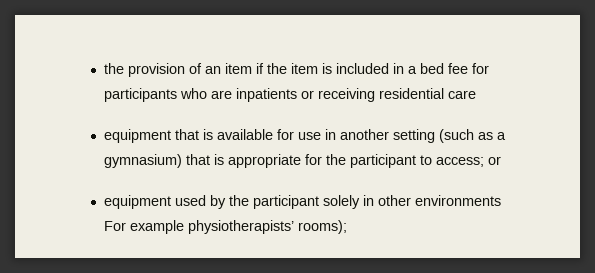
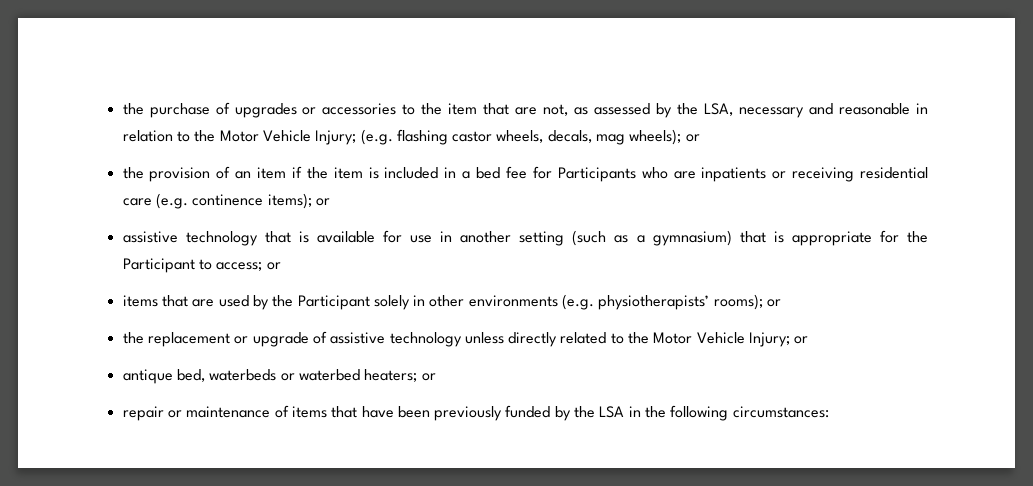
[103,63,124,74] the -> [122,102,929,118] [122,129,700,145] [122,167,144,179] the purchase of upgrades or accessories to the item that are not, as assessed by the LSA, necessary and reasonable in relation to the Motor Vehicle Injury; (e.g. flashing castor wheels, decals, mag wheels); or // the
[103,88,177,102] participants -> [557,167,636,182] Participants
[103,129,171,143] // equipment -> [155,193,330,209] [122,231,258,246] (e.g. continence items); or // assistive technology
[349,154,416,168] participant -> [122,258,195,273] Participant
[103,195,171,209] equipment -> [122,295,215,307] items that are
[252,195,319,209] participant -> [297,295,370,310] Participant
[103,220,347,234] For example physiotherapists’ rooms); -> [562,294,782,310] [122,331,809,347] [122,369,436,384] [122,405,829,421] (e.g. physiotherapists’ rooms); or // the replacement or upgrade of assistive technology unless directly related to the Motor Vehicle Injury; or // antique bed, waterbeds or waterbed heaters; or // repair or maintenance of items that have been previously funded by the LSA in the following circumstances:

